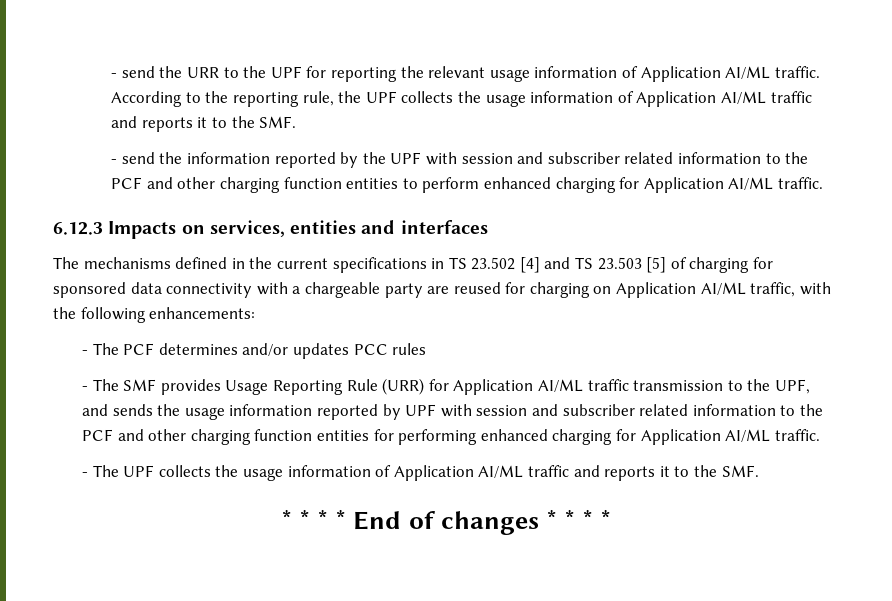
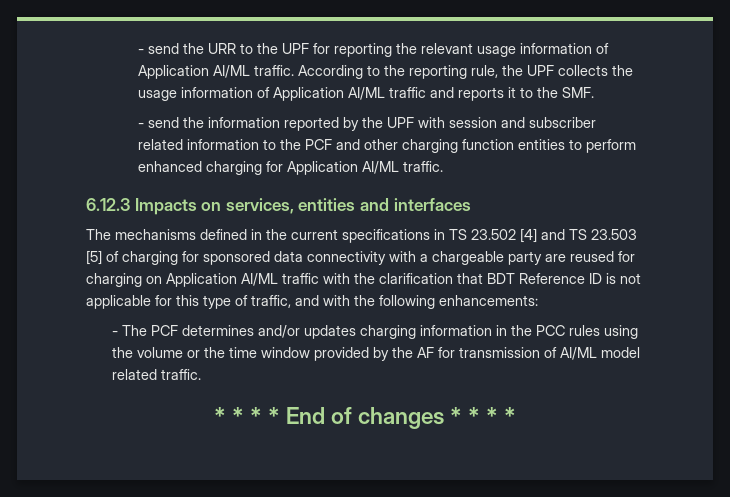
[750,282,796,297] traffic, -> [282,273,641,284] [86,295,319,309] traffic with the clarification that BDT Reference ID is not applicable for this type of traffic, and
[353,343,427,355] [82,378,810,395] [82,404,823,420] [82,429,820,445] [82,465,759,481] PCC rules // - The SMF provides Usage Reporting Rule (URR) for Application AI/ML traffic transmission to the UPF, and sends the usage information reported by UPF with session and subscriber related information to the PCF and other charging function entities for performing enhanced charging for Application AI/ML traffic. // - The UPF collects the usage information of Application AI/ML traffic and reports it to the SMF. -> [359,325,638,339] [111,347,640,361] [111,369,201,380] charging information in the PCC rules using the volume or the time window provided by the AF for transmission of AI/ML model related traffic.

